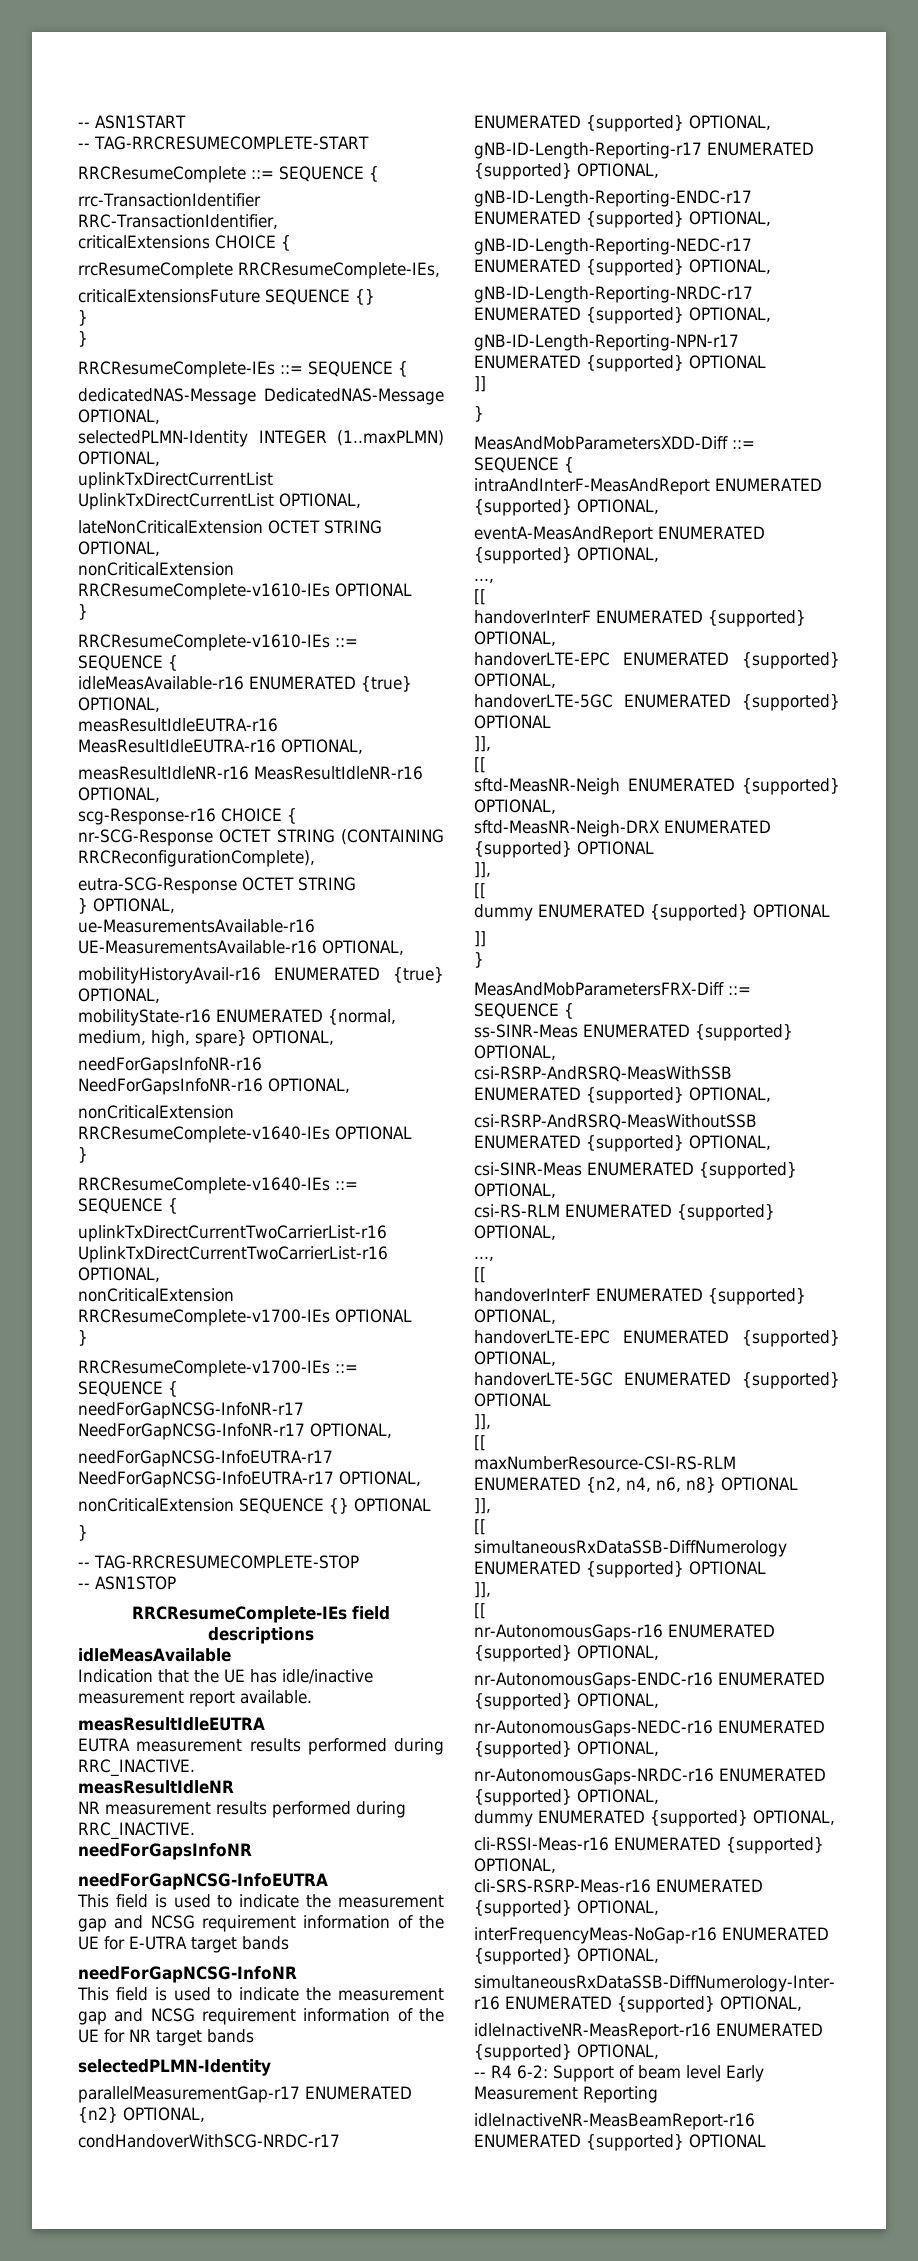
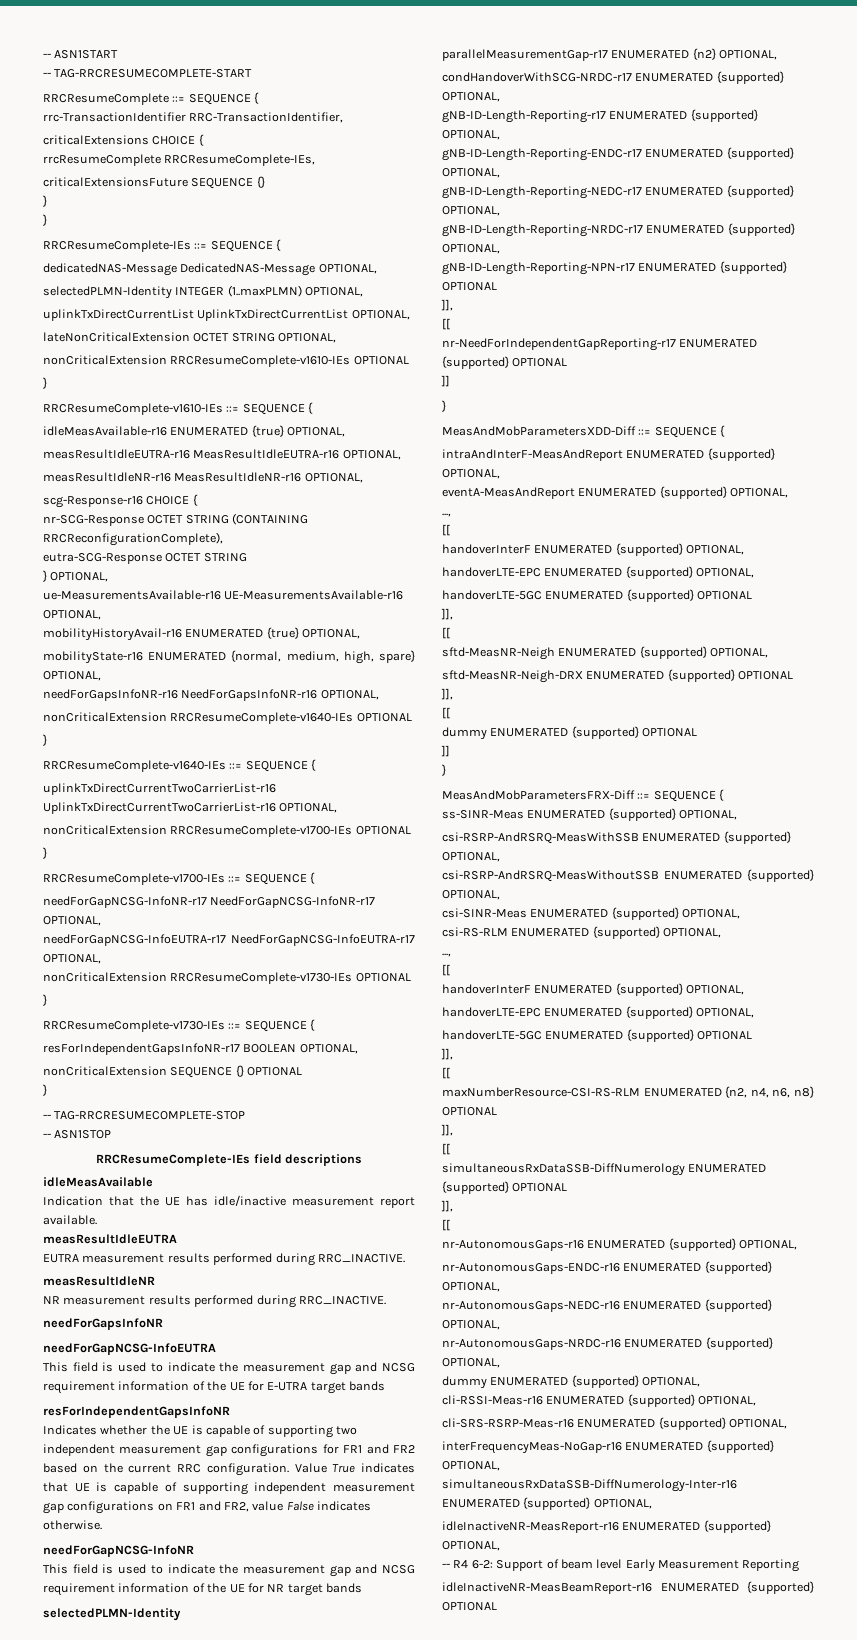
(421, 1478) none -> [43,972,411,984] [43,994,47,1006] [43,1019,316,1032] [43,1043,358,1055] // nonCriticalExtension RRCResumeComplete-v1730-IEs OPTIONAL // } // RRCResumeComplete-v1730-IEs ::= SEQUENCE { // resForIndependentGapsInfoNR-r17 BOOLEAN OPTIONAL,
(289, 1943) none -> [43,1406,230,1418] [43,1425,357,1438] [43,1444,416,1457] [43,1463,415,1476] [43,1482,415,1495] [43,1501,371,1514] [43,1520,102,1530] // resForIndependentGapsInfoNR // Indicates whether the UE is capable of supporting two independent measurement gap configurations for FR1 and FR2 based on the current RRC configuration. Value True indicates that UE is capable of supporting independent measurement gap configurations on FR1 and FR2, value False indicates otherwise.
(766, 362) none -> [441,299,453,311] [442,318,450,330] [442,338,758,351] [442,356,568,369] // ]], // [[ // nr-NeedForIndependentGapReporting-r17 ENUMERATED {supported} OPTIONAL

